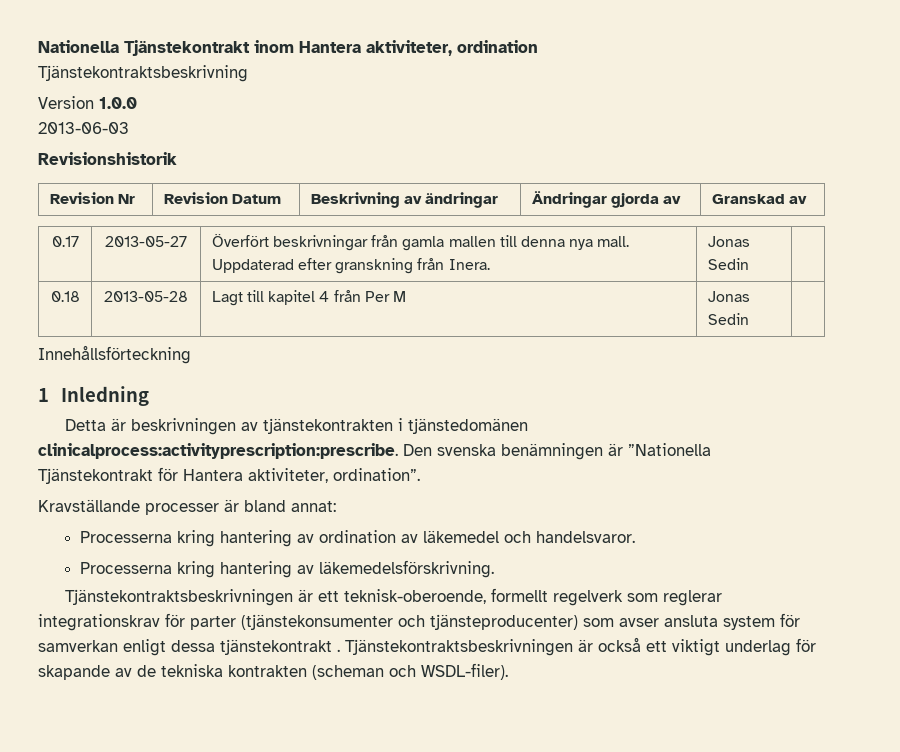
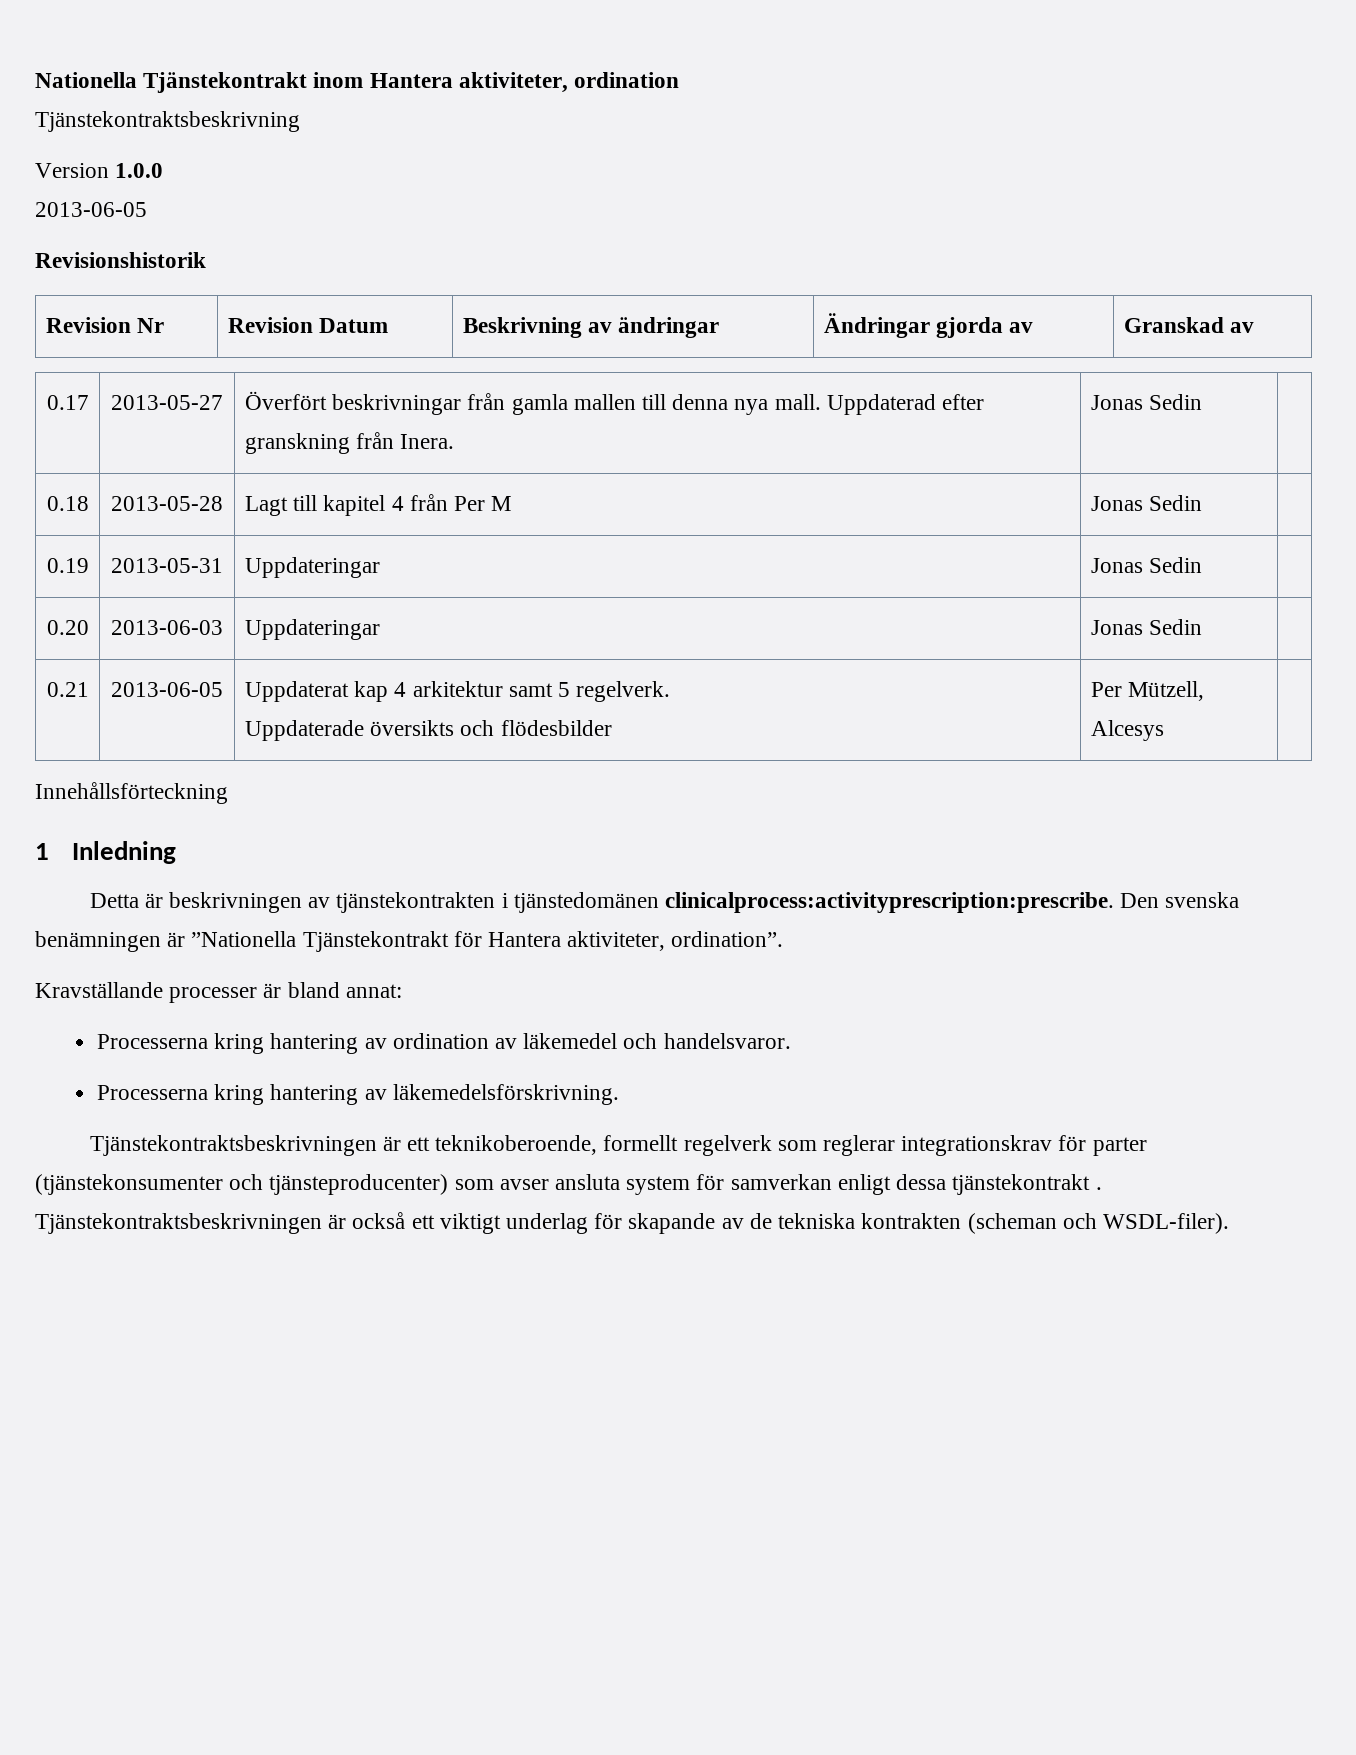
[38,122,129,134] 2013-06-03 -> [35,202,147,217] 2013-06-05
(749, 319) none -> [46,558,89,573] [111,558,223,573] [244,557,380,578] [1090,557,1203,573] [46,620,89,635] [111,620,223,635] [244,619,380,640] [1090,619,1203,635] [46,682,89,697] [111,682,223,697] [244,681,671,702] [244,720,612,741] [1090,681,1205,701] [1090,720,1164,741] // 0.19 | 2013-05-31 | Uppdateringar | Jonas Sedin | // 0.20 | 2013-06-03 | Uppdateringar | Jonas Sedin | // 0.21 | 2013-06-05 | Uppdaterat kap 4 arkitektur samt 5 regelverk. // Uppdaterade översikts och flödesbilder | Per Mützell, Alcesys |
[344,589,487,604] teknisk-oberoende, -> [435,1135,598,1155] teknikoberoende,

